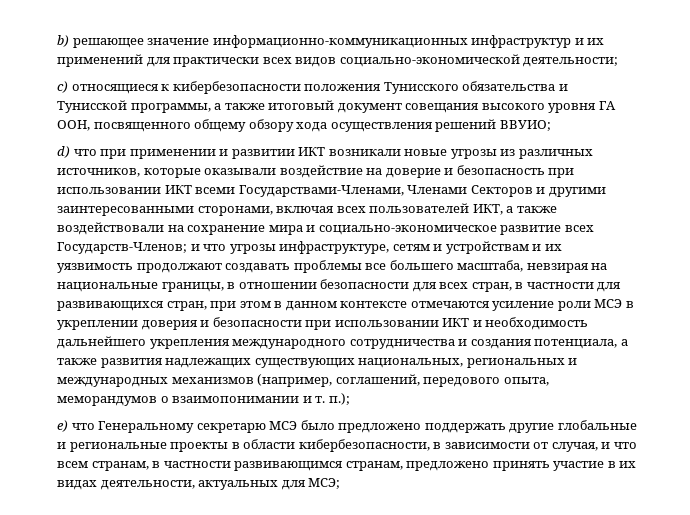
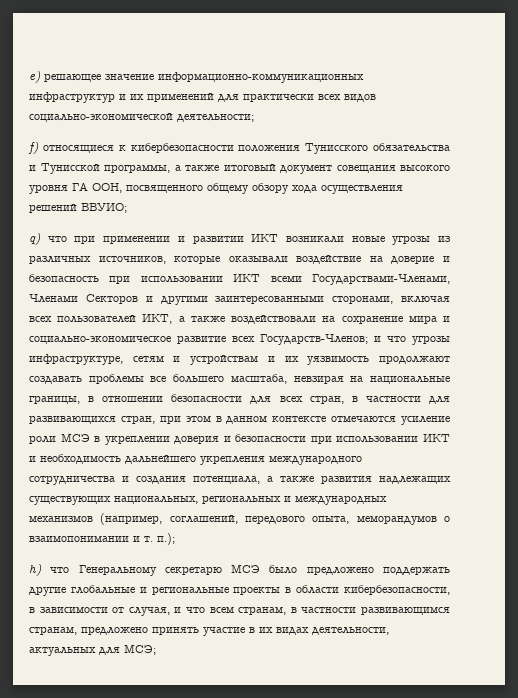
[57,35,69,47] b) -> [29,71,41,83] e)
[57,81,68,93] c) -> [28,142,39,154] f)
[57,146,70,158] d) -> [29,233,41,245] q)
[57,420,68,432] e) -> [29,564,42,576] h)

